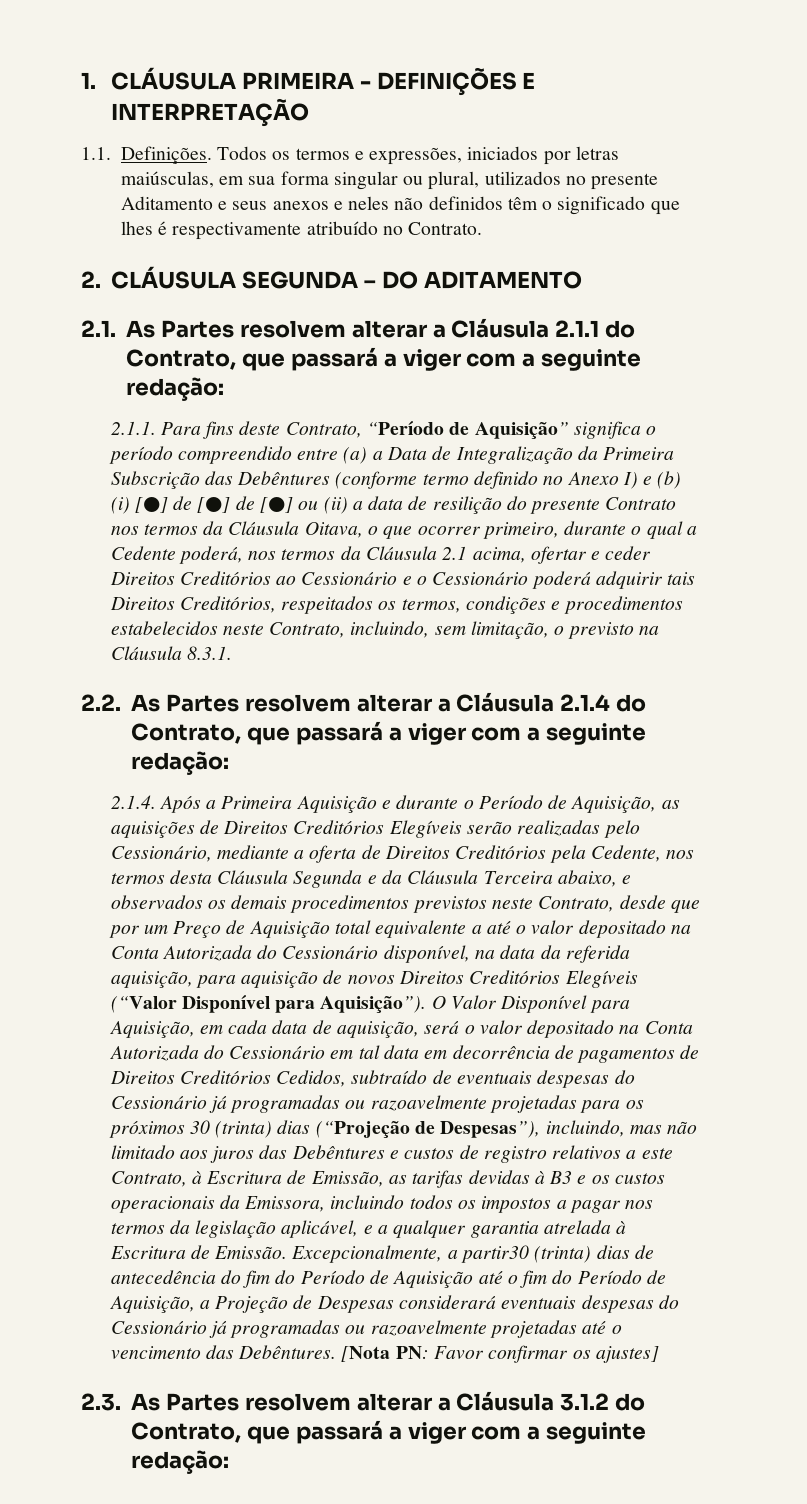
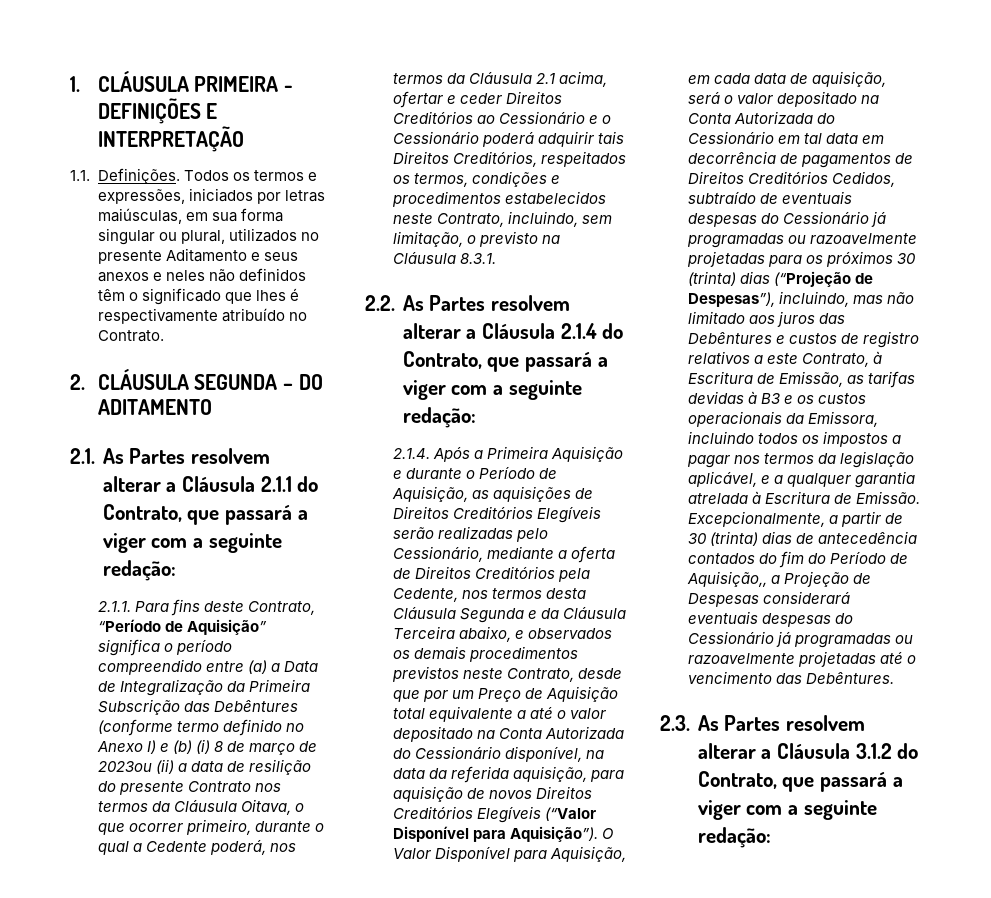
[134,496,319,513] [●] de [●] de [●] ou -> [213,741,318,755] [97,761,152,772] 8 de março de 2023ou
[461,1245,530,1263] partir30 -> [840,511,903,527] [687,533,707,544] partir de 30
(216, 1277) none -> [687,553,755,564] contados
[393,1270,666,1288] [109,1296,195,1313] Aquisição até o fim do Período de Aquisição, -> [686,571,767,587] Aquisição,,
[341,1345,659,1363] [Nota PN: Favor confirmar os ajustes] -> (894, 677) none

